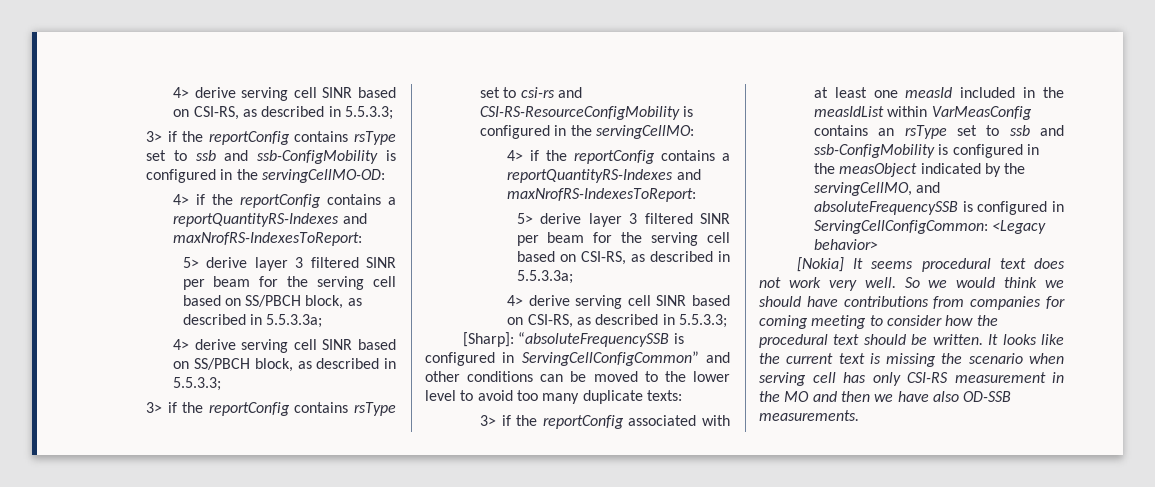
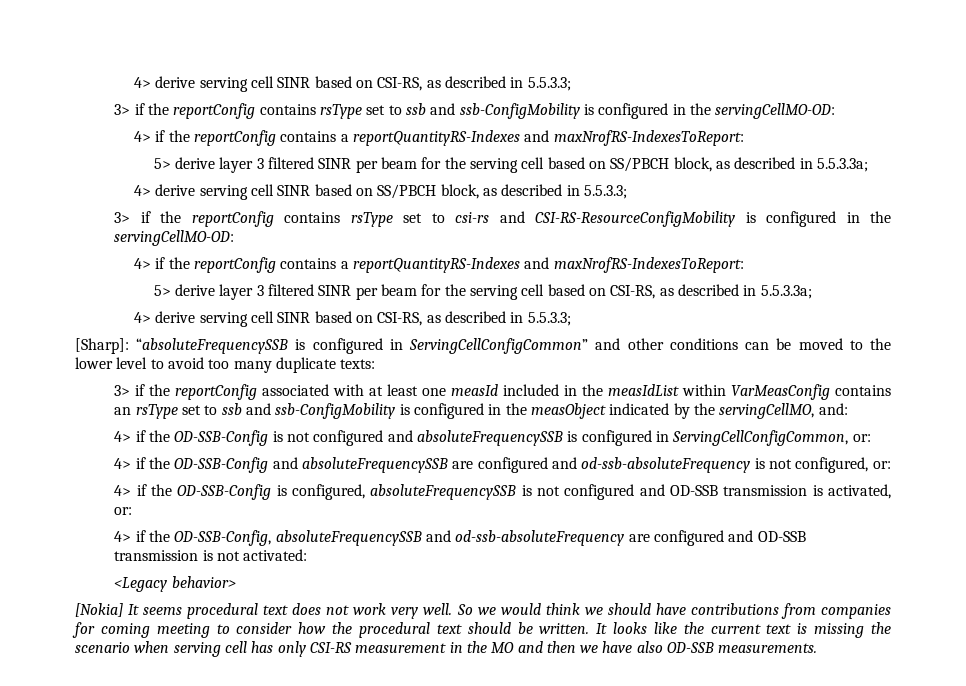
[595,125,694,139] servingCellMO: -> [114,230,235,246] servingCellMO-OD:
(912, 189) none -> [818,403,848,415] [114,430,384,446] and: // 4> if the OD-SSB-Config is not configured
[813,220,988,234] ServingCellConfigCommon: -> [672,430,871,446] [114,457,891,473] [114,484,891,500] [114,507,133,515] [114,530,806,546] [114,549,308,561] ServingCellConfigCommon, or: // 4> if the OD-SSB-Config and absoluteFrequencySSB are configured and od-ssb-absoluteFrequency is not configured, or: // 4> if the OD-SSB-Config is configured, absoluteFrequencySSB is not configured and OD-SSB transmission is activated, or: // 4> if the OD-SSB-Config, absoluteFrequencySSB and od-ssb-absoluteFrequency are configured and OD-SSB transmission is not activated: //

